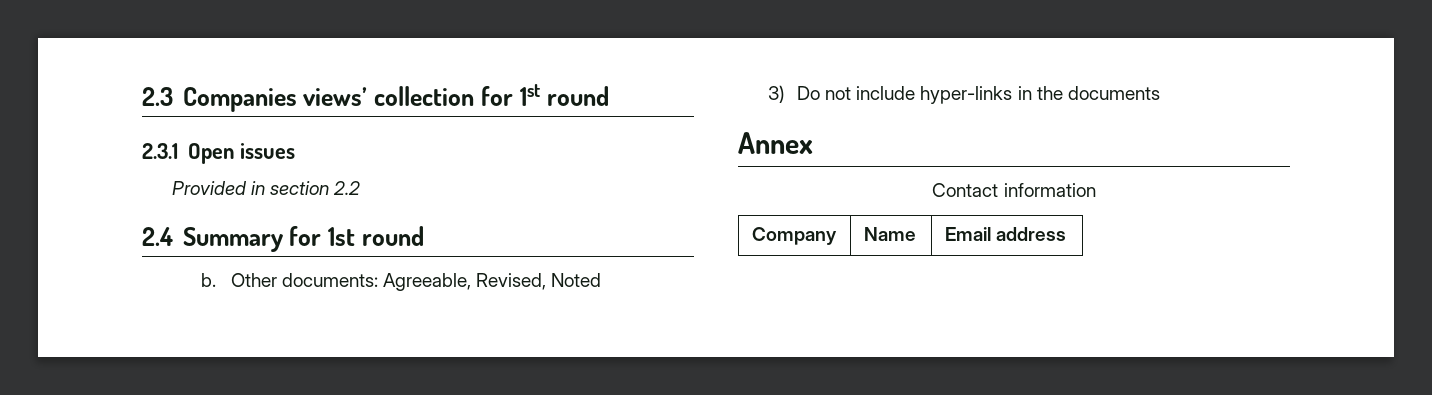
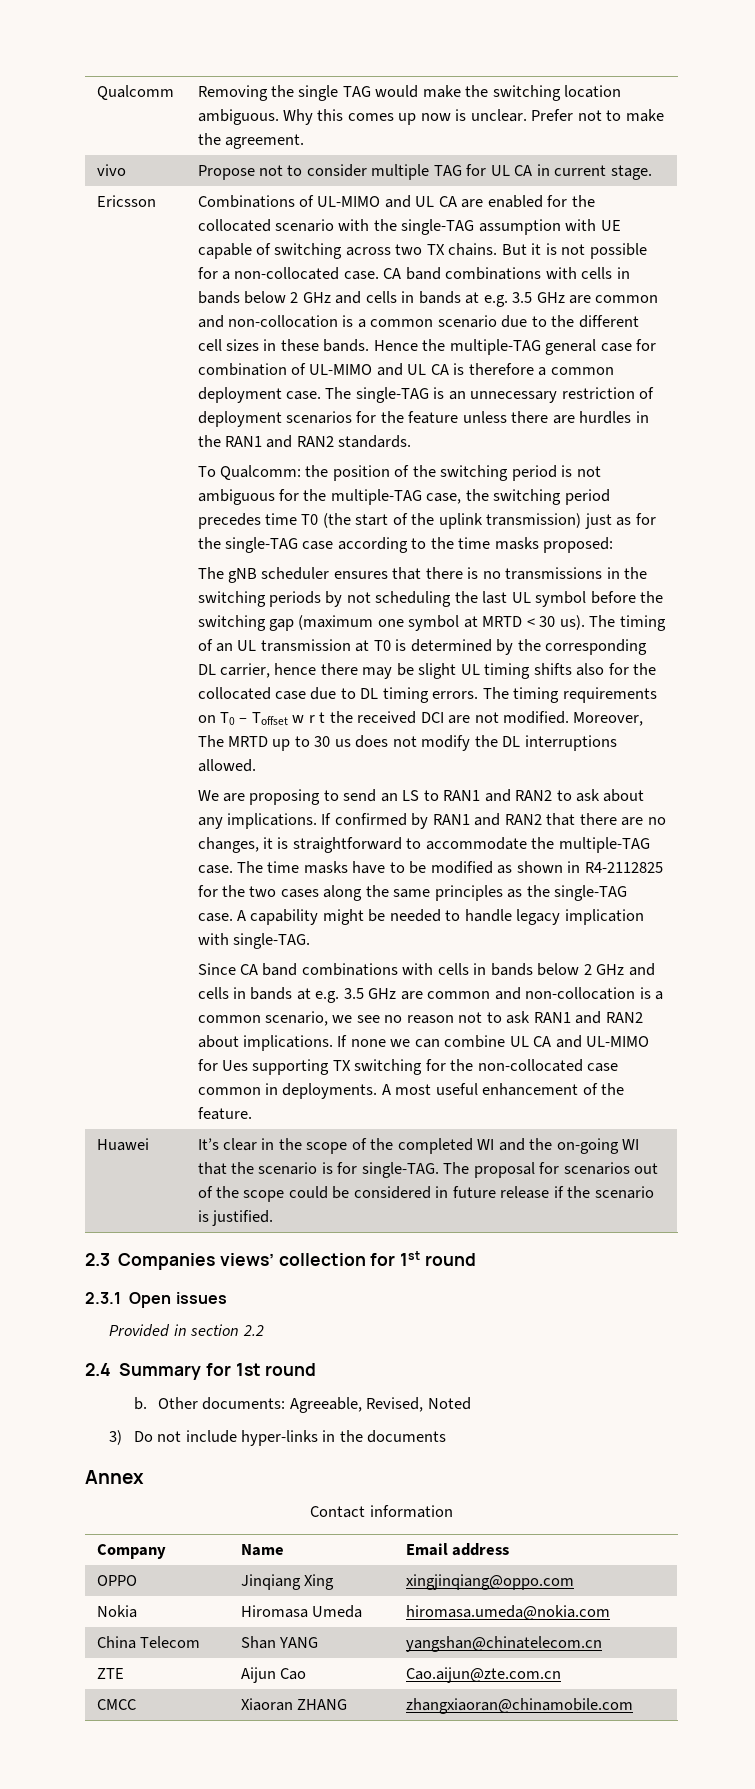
(142, 96) none -> [96,85,174,100] [197,85,622,101] [197,109,664,125] [197,133,304,149] [96,164,126,176] [197,164,652,180] [96,195,156,207] [197,195,595,208] [197,219,621,235] [197,243,647,259] [197,267,630,280] [197,291,659,307] [197,315,639,328] [197,339,657,355] [197,363,614,376] [197,387,655,403] [197,411,649,427] [197,435,412,448] [197,465,601,481] [197,489,610,505] [197,513,656,529] [197,537,614,553] [197,567,648,583] [197,591,664,607] [197,615,666,631] [197,639,648,655] [197,663,656,679] [197,687,657,703] [197,711,644,726] [197,735,617,751] [197,759,256,772] [197,789,645,805] [197,813,666,829] [197,837,650,853] [197,861,663,874] [197,885,628,901] [197,909,644,925] [197,933,310,949] [197,963,655,976] [197,987,663,1003] [197,1011,643,1026] [197,1035,650,1051] [197,1059,619,1075] [197,1083,625,1099] [197,1107,252,1120] [96,1138,149,1151] [197,1138,639,1154] [197,1162,659,1178] [197,1186,654,1202] [197,1210,273,1226] Qualcomm | Removing the single TAG would make the switching location ambiguous. Why this comes up now is unclear. Prefer not to make the agreement. // vivo | Propose not to consider multiple TAG for UL CA in current stage. // Ericsson | Combinations of UL-MIMO and UL CA are enabled for the collocated scenario with the single-TAG assumption with UE capable of switching across two TX chains. But it is not possible for a non-collocated case. CA band combinations with cells in bands below 2 GHz and cells in bands at e.g. 3.5 GHz are common and non-collocation is a common scenario due to the different cell sizes in these bands. Hence the multiple-TAG general case for combination of UL-MIMO and UL CA is therefore a common deployment case. The single-TAG is an unnecessary restriction of deployment scenarios for the feature unless there are hurdles in the RAN1 and RAN2 standards. // To Qualcomm: the position of the switching period is not ambiguous for the multiple-TAG case, the switching period precedes time T0 (the start of the uplink transmission) just as for the single-TAG case according to the time masks proposed: // The gNB scheduler ensures that there is no transmissions in the switching periods by not scheduling the last UL symbol before the switching gap (maximum one symbol at MRTD < 30 us). The timing of an UL transmission at T0 is determined by the corresponding DL carrier, hence there may be slight UL timing shifts also for the collocated case due to DL timing errors. The timing requirements on T0 – Toffset w r t the received DCI are not modified. Moreover, The MRTD up to 30 us does not modify the DL interruptions allowed. // We are proposing to send an LS to RAN1 and RAN2 to ask about any implications. If confirmed by RAN1 and RAN2 that there are no changes, it is straightforward to accommodate the multiple-TAG case. The time masks have to be modified as shown in R4-2112825 for the two cases along the same principles as the single-TAG case. A capability might be needed to handle legacy implication with single-TAG. // Since CA band combinations with cells in bands below 2 GHz and cells in bands at e.g. 3.5 GHz are common and non-collocation is a common scenario, we see no reason not to ask RAN1 and RAN2 about implications. If none we can combine UL CA and UL-MIMO for Ues supporting TX switching for the non-collocated case common in deployments. A most useful enhancement of the feature. // Huawei | It’s clear in the scope of the completed WI and the on-going WI that the scenario is for single-TAG. The proposal for scenarios out of the scope could be considered in future release if the scenario is justified. //
(1066, 234) none -> [96,1575,137,1586] [240,1574,334,1590] [405,1574,574,1590] [96,1605,137,1618] [240,1605,362,1618] [405,1605,610,1620] [96,1636,200,1649] [240,1636,318,1649] [405,1636,602,1652] [96,1668,124,1679] [240,1667,306,1683] [405,1667,561,1683] [96,1699,136,1710] [240,1698,347,1711] [405,1698,633,1714] // OPPO | Jinqiang Xing | xingjinqiang@oppo.com // Nokia | Hiromasa Umeda | hiromasa.umeda@nokia.com // China Telecom | Shan YANG | yangshan@chinatelecom.cn // ZTE | Aijun Cao | Cao.aijun@zte.com.cn // CMCC | Xiaoran ZHANG | zhangxiaoran@chinamobile.com

